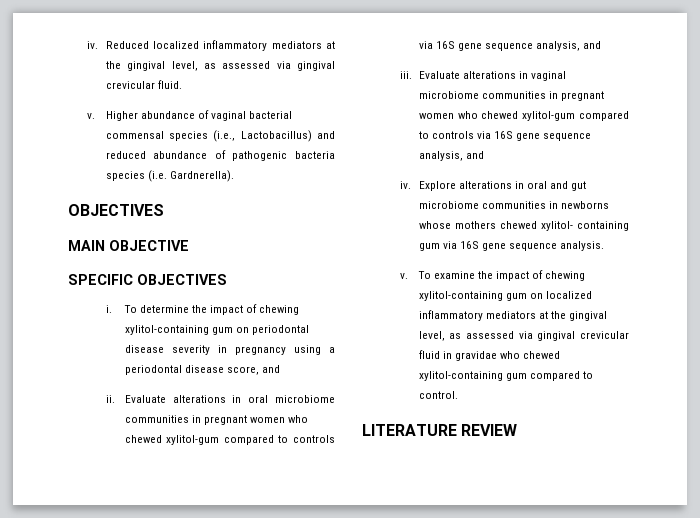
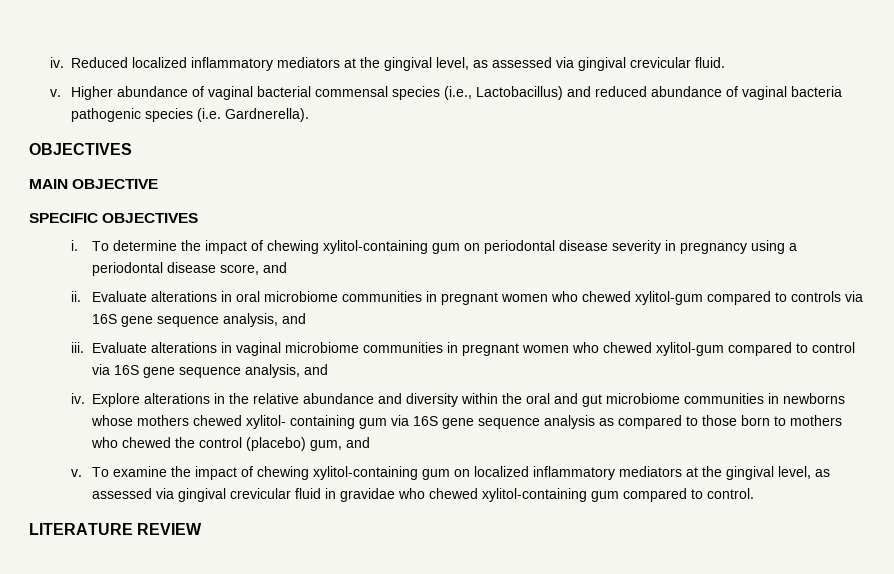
[232,151,335,161] pathogenic bacteria -> [741,86,842,100] [70,108,141,122] vaginal bacteria pathogenic
[431,131,474,139] controls -> [811,342,855,353] control
(525, 185) none -> [228,393,522,407] the relative abundance and diversity within the
[560,241,605,251] analysis. -> [543,415,842,429] [90,437,370,451] analysis as compared to those born to mothers who chewed the control (placebo) gum, and

